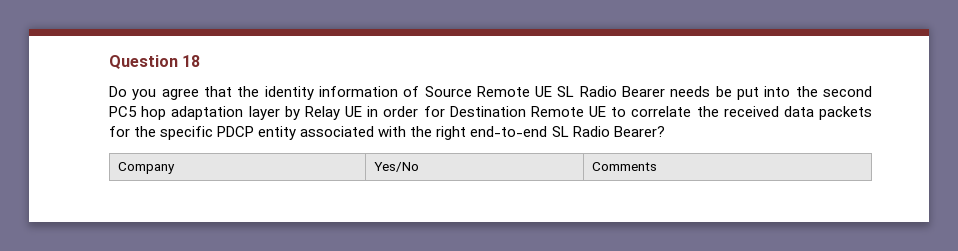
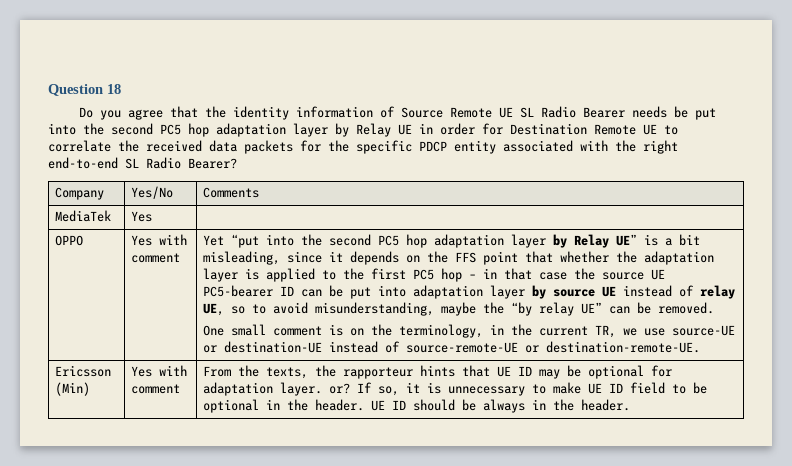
(657, 166) none -> [54,210,111,222] [130,211,152,222] [54,235,83,246] [130,234,187,246] [130,253,180,263] [202,234,700,248] [202,251,714,265] [202,268,665,282] [202,285,735,299] [202,302,714,316] [202,324,735,338] [202,341,700,353] [54,365,111,377] [54,382,90,396] [130,365,187,377] [130,384,180,394] [202,365,672,379] [202,382,707,396] [202,399,630,413] // MediaTek | Yes | // OPPO | Yes with comment | Yet “put into the second PC5 hop adaptation layer by Relay UE” is a bit misleading, since it depends on the FFS point that whether the adaptation layer is applied to the first PC5 hop – in that case the source UE PC5-bearer ID can be put into adaptation layer by source UE instead of relay UE, so to avoid misunderstanding, maybe the “by relay UE” can be removed. // One small comment is on the terminology, in the current TR, we use source-UE or destination-UE instead of source-remote-UE or destination-remote-UE. // Ericsson (Min) | Yes with comment | From the texts, the rapporteur hints that UE ID may be optional for adaptation layer. or? If so, it is unnecessary to make UE ID field to be optional in the header. UE ID should be always in the header.

